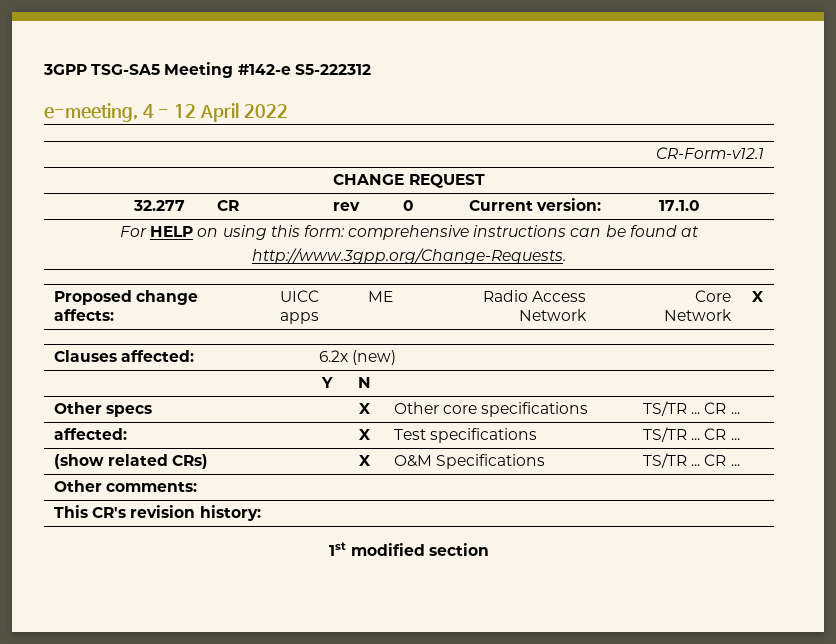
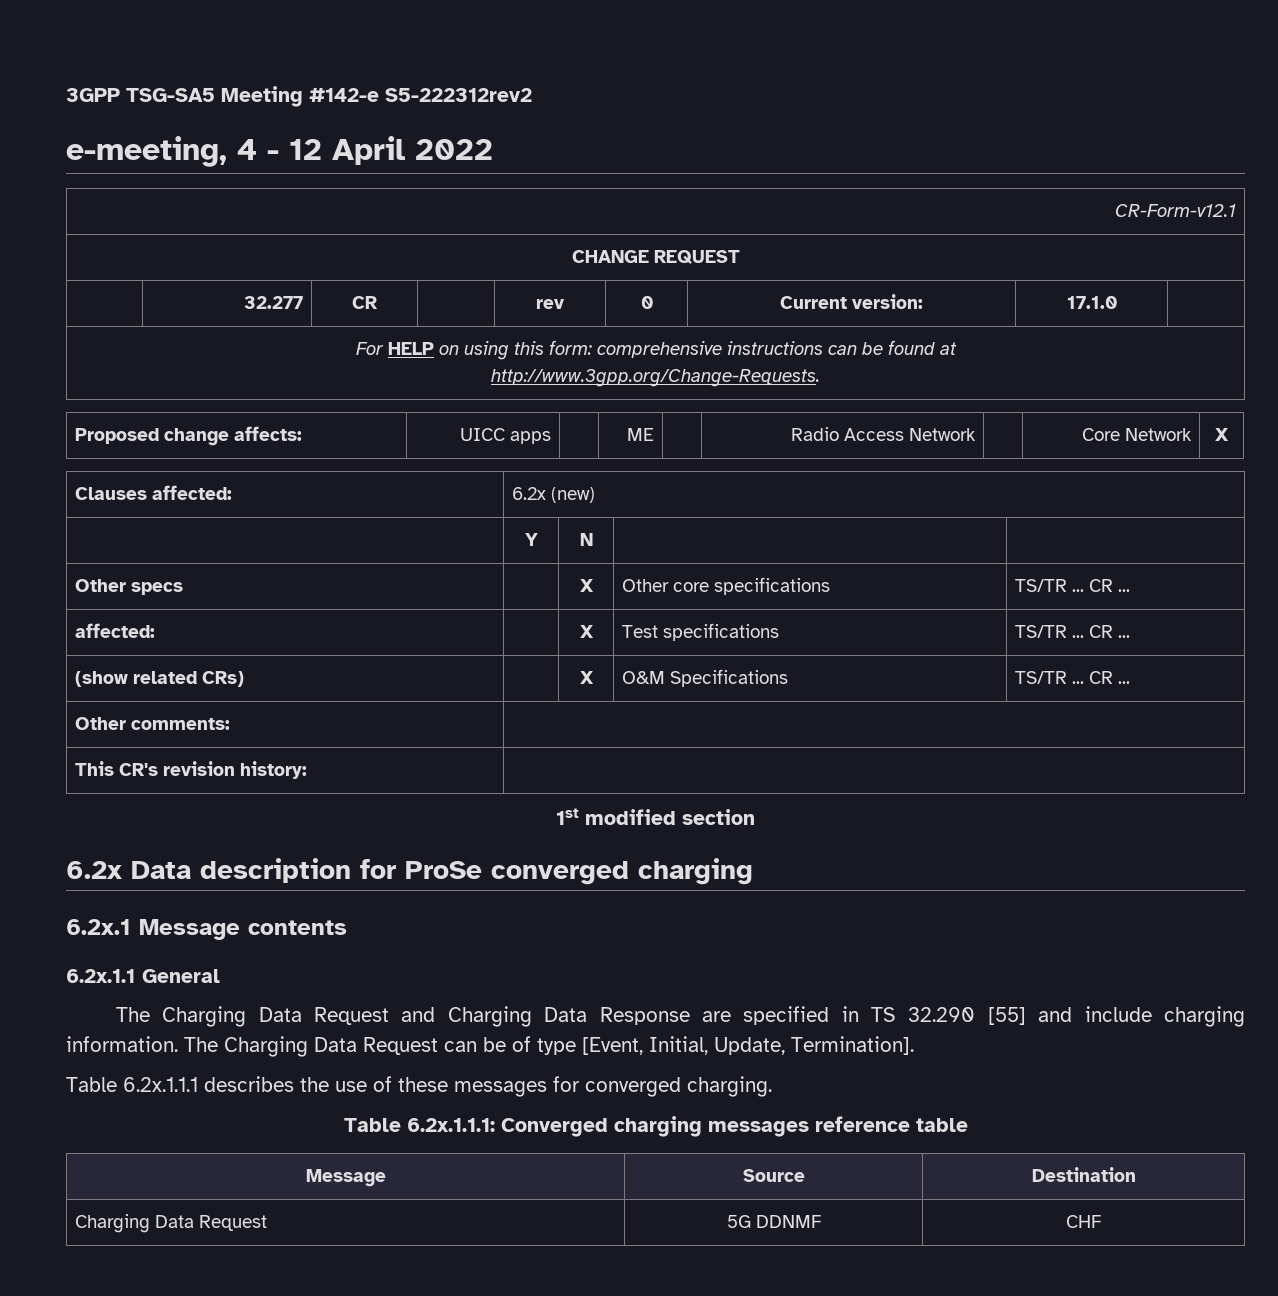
[294,64,371,75] S5-222312 -> [385,88,532,102] S5-222312rev2
(489, 549) none -> [66,858,753,885] [66,919,347,940] [66,969,220,983] [115,1006,1246,1027] [66,1036,914,1057] [66,1076,772,1097] [343,1116,968,1137] [305,1169,386,1187] [742,1169,805,1182] [1031,1167,1136,1182] [75,1214,268,1233] [726,1215,821,1228] [1066,1215,1101,1228] // 6.2x Data description for ProSe converged charging // 6.2x.1 Message contents // 6.2x.1.1 General // The Charging Data Request and Charging Data Response are specified in TS 32.290 [55] and include charging information. The Charging Data Request can be of type [Event, Initial, Update, Termination]. // Table 6.2x.1.1.1 describes the use of these messages for converged charging. // Table 6.2x.1.1.1: Converged charging messages reference table // Message | Source | Destination // Charging Data Request | 5G DDNMF | CHF

